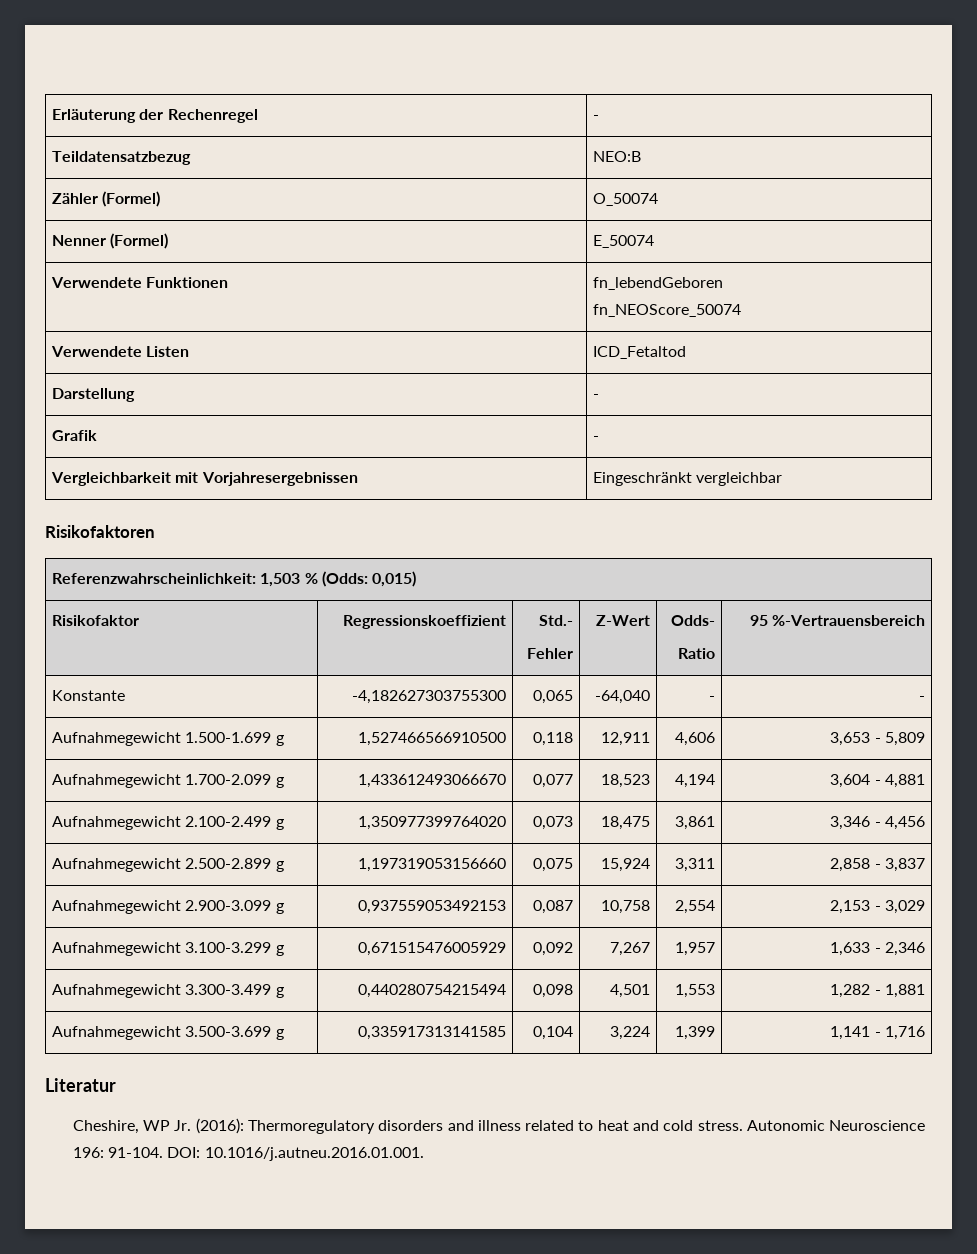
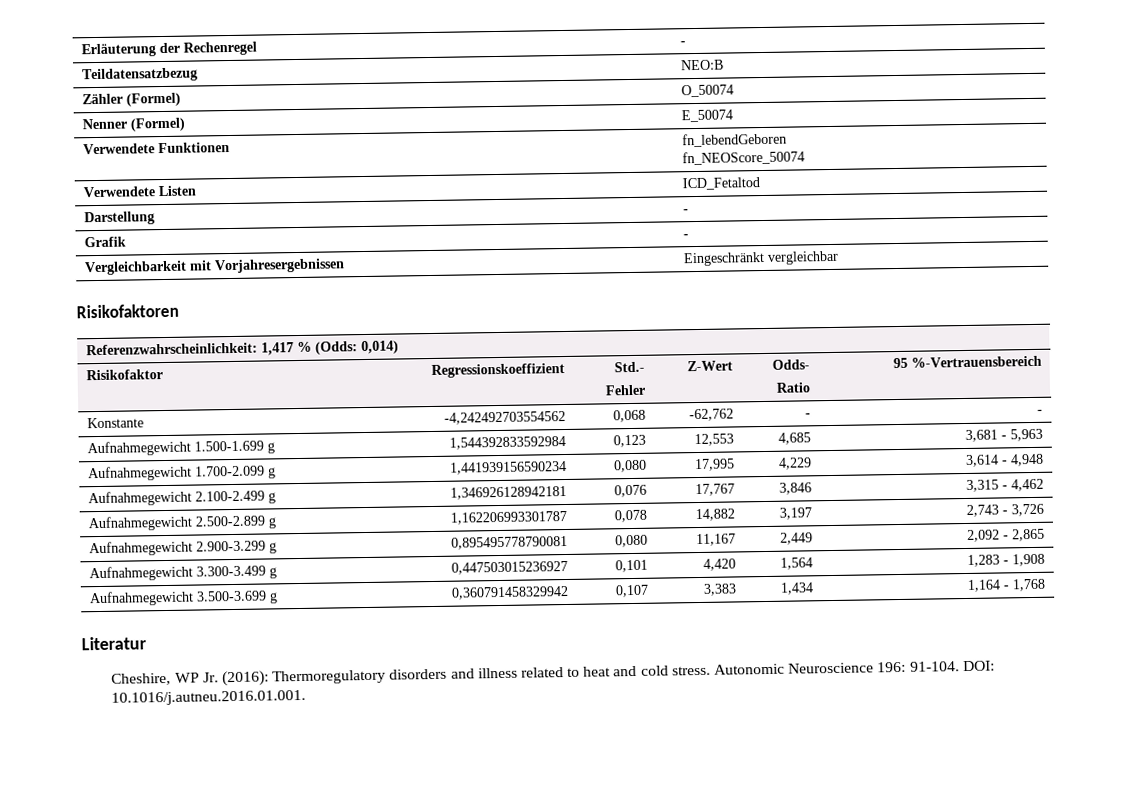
[260,573,301,587] 1,503 -> [261,342,295,356] 1,417
[372,571,417,587] 0,015) -> [361,340,400,355] 0,014)
[351,690,506,704] [532,690,573,704] [594,690,650,704] -4,182627303755300 | 0,065 | -64,040 -> [443,410,566,425] [612,409,646,423] [688,408,734,422] -4,242492703554562 | 0,068 | -62,762
[357,732,506,746] [532,732,573,746] [600,732,650,746] [674,732,715,746] [830,732,925,746] [52,774,284,788] [357,774,506,788] [532,774,573,788] [600,774,650,788] [674,774,715,788] [830,774,925,788] [52,816,284,830] [357,816,506,830] [532,816,573,830] [600,816,650,830] [674,816,715,830] [830,816,925,830] [52,858,284,872] [357,858,506,872] [532,858,573,872] [600,858,650,872] [674,858,715,872] [830,858,925,872] [52,900,284,914] [357,900,506,914] [532,900,573,914] [600,900,650,914] [674,900,715,914] [830,900,925,914] [52,942,284,956] [357,942,506,956] [532,942,573,956] [609,942,650,956] [674,942,715,956] [830,942,925,956] [52,984,284,998] [357,984,506,998] [532,984,573,998] [609,984,650,998] [674,984,715,998] [830,984,925,998] [52,1026,284,1040] [357,1026,506,1040] [532,1026,573,1040] [609,1026,650,1040] [674,1026,715,1040] [830,1026,925,1040] 1,527466566910500 | 0,118 | 12,911 | 4,606 | 3,653 - 5,809 // Aufnahmegewicht 1.700-2.099 g | 1,433612493066670 | 0,077 | 18,523 | 4,194 | 3,604 - 4,881 // Aufnahmegewicht 2.100-2.499 g | 1,350977399764020 | 0,073 | 18,475 | 3,861 | 3,346 - 4,456 // Aufnahmegewicht 2.500-2.899 g | 1,197319053156660 | 0,075 | 15,924 | 3,311 | 2,858 - 3,837 // Aufnahmegewicht 2.900-3.099 g | 0,937559053492153 | 0,087 | 10,758 | 2,554 | 2,153 - 3,029 // Aufnahmegewicht 3.100-3.299 g | 0,671515476005929 | 0,092 | 7,267 | 1,957 | 1,633 - 2,346 // Aufnahmegewicht 3.300-3.499 g | 0,440280754215494 | 0,098 | 4,501 | 1,553 | 1,282 - 1,881 // Aufnahmegewicht 3.500-3.699 g | 0,335917313141585 | 0,104 | 3,224 | 1,399 | 1,141 - 1,716 -> [448,435,566,450] [612,434,646,448] [693,433,734,447] [777,432,811,445] [964,428,1043,442] [88,465,277,482] [449,460,567,475] [613,459,647,473] [694,458,735,472] [777,457,812,470] [964,453,1044,467] [88,490,277,507] [449,485,567,500] [613,484,647,498] [694,483,735,497] [778,482,812,495] [965,478,1044,492] [88,515,277,532] [449,510,567,525] [613,509,647,523] [694,508,735,522] [778,507,812,520] [965,503,1044,517] [89,540,278,557] [450,535,568,550] [614,534,648,548] [695,533,736,547] [779,532,813,545] [966,528,1045,542] [89,565,278,582] [450,560,568,575] [614,559,648,573] [702,558,736,571] [779,557,813,570] [966,553,1045,567] [89,590,279,607] [450,585,569,600] [614,584,649,598] [702,583,737,596] [779,582,814,595] [966,578,1046,592] 1,544392833592984 | 0,123 | 12,553 | 4,685 | 3,681 - 5,963 // Aufnahmegewicht 1.700-2.099 g | 1,441939156590234 | 0,080 | 17,995 | 4,229 | 3,614 - 4,948 // Aufnahmegewicht 2.100-2.499 g | 1,346926128942181 | 0,076 | 17,767 | 3,846 | 3,315 - 4,462 // Aufnahmegewicht 2.500-2.899 g | 1,162206993301787 | 0,078 | 14,882 | 3,197 | 2,743 - 3,726 // Aufnahmegewicht 2.900-3.299 g | 0,895495778790081 | 0,080 | 11,167 | 2,449 | 2,092 - 2,865 // Aufnahmegewicht 3.300-3.499 g | 0,447503015236927 | 0,101 | 4,420 | 1,564 | 1,283 - 1,908 // Aufnahmegewicht 3.500-3.699 g | 0,360791458329942 | 0,107 | 3,383 | 1,434 | 1,164 - 1,768

